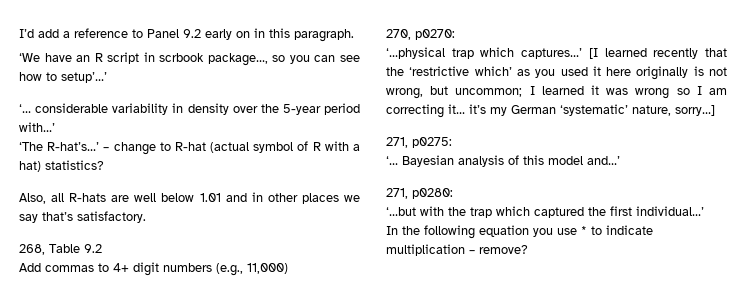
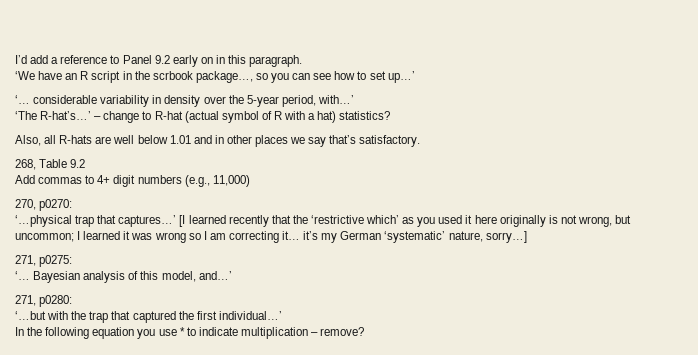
(155, 57) none -> [134,71,150,80] the
[61,72,107,83] setup’…’ -> [369,71,415,83] set up…’
[324,103,360,115] period -> [281,95,316,107] period,
[480,47,515,57] which -> [97,215,117,224] that
[548,156,583,165] model -> [161,271,196,282] model,
[496,206,530,216] which -> [111,311,131,320] that

